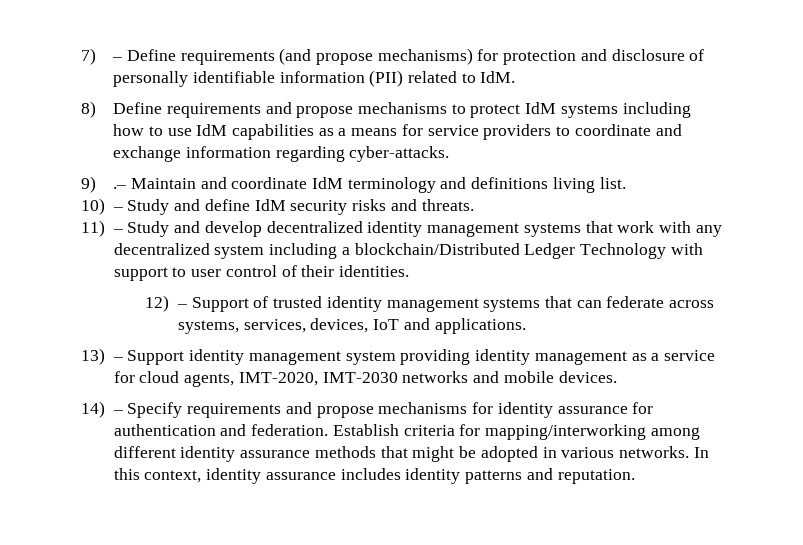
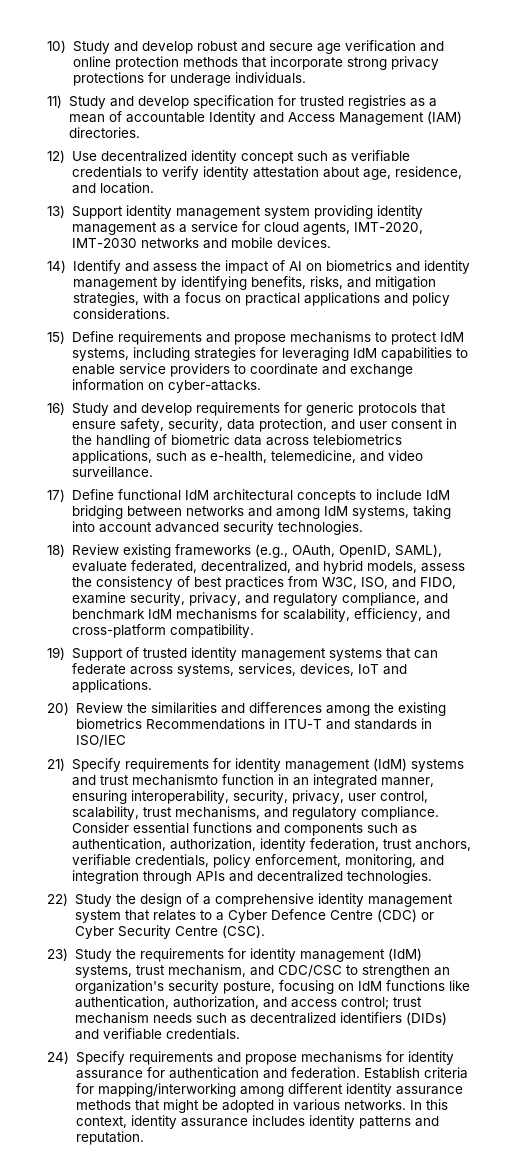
[81,48,705,65] [113,70,516,87] [81,101,691,118] [113,124,682,140] [113,146,450,162] [81,176,626,193] [81,198,474,215] [81,220,722,237] [113,243,703,259] [113,265,410,281] [145,295,715,312] [177,318,526,334] [81,348,123,365] 7) – Define requirements (and propose mechanisms) for protection and disclosure of personally identifiable information (PII) related to IdM. // 8) Define requirements and propose mechanisms to protect IdM systems including how to use IdM capabilities as a means for service providers to coordinate and exchange information regarding cyber-attacks. // 9) .– Maintain and coordinate IdM terminology and definitions living list. // 10) – Study and define IdM security risks and threats. // 11) – Study and develop decentralized identity management systems that work with any decentralized system including a blockchain/Distributed Ledger Technology with support to user control of their identities. // 12) – Support of trusted identity management systems that can federate across systems, services, devices, IoT and applications. // 13) – -> [47,40,444,54] [72,56,439,70] [72,72,306,86] [47,95,437,109] [68,111,462,125] [68,127,140,138] [47,150,410,164] [71,166,462,180] [71,182,154,194] [47,205,65,218] 10) Study and develop robust and secure age verification and online protection methods that incorporate strong privacy protections for underage individuals. // 11) Study and develop specification for trusted registries as a mean of accountable Identity and Access Management (IAM) directories. // 12) Use decentralized identity concept such as verifiable credentials to verify identity attestation about age, residence, and location. // 13)
[112,410,123,414] – -> [72,260,470,274] [72,276,436,290] [72,292,450,306] [72,308,170,320] [47,331,464,345] [71,347,468,361] [71,363,413,377] [71,379,261,393] [47,402,446,416] [71,418,457,432] [71,434,402,448] [71,450,423,464] [71,466,153,478] [47,489,450,503] [71,505,451,519] [71,521,363,535] [47,544,442,558] [71,560,465,574] [71,576,456,590] [71,592,448,606] [71,608,450,622] [71,624,254,638] [47,647,438,661] [71,663,407,677] [71,679,152,693] [47,702,446,716] [75,718,432,730] [75,735,126,747] [47,758,464,772] [71,774,434,788] [71,790,428,804] [71,806,439,820] [71,822,417,836] [71,838,471,852] [71,854,444,868] [71,870,432,884] [47,893,453,907] [74,909,434,923] [74,925,265,939] [47,948,422,962] [74,964,450,978] [74,980,470,994] [74,996,422,1010] [74,1012,447,1025] [74,1028,240,1040] [47,1051,69,1064] Identify and assess the impact of AI on biometrics and identity management by identifying benefits, risks, and mitigation strategies, with a focus on practical applications and policy considerations. // 15) Define requirements and propose mechanisms to protect IdM systems, including strategies for leveraging IdM capabilities to enable service providers to coordinate and exchange information on cyber-attacks. // 16) Study and develop requirements for generic protocols that ensure safety, security, data protection, and user consent in the handling of biometric data across telebiometrics applications, such as e-health, telemedicine, and video surveillance. // 17) Define functional IdM architectural concepts to include IdM bridging between networks and among IdM systems, taking into account advanced security technologies. // 18) Review existing frameworks (e.g., OAuth, OpenID, SAML), evaluate federated, decentralized, and hybrid models, assess the consistency of best practices from W3C, ISO, and FIDO, examine security, privacy, and regulatory compliance, and benchmark IdM mechanisms for scalability, efficiency, and cross-platform compatibility. // 19) Support of trusted identity management systems that can federate across systems, services, devices, IoT and applications. // 20) Review the similarities and differences among the existing biometrics Recommendations in ITU-T and standards in ISO/IEC // 21) Specify requirements for identity management (IdM) systems and trust mechanismto function in an integrated manner, ensuring interoperability, security, privacy, user control, scalability, trust mechanisms, and regulatory compliance. Consider essential functions and components such as authentication, authorization, identity federation, trust anchors, verifiable credentials, policy enforcement, monitoring, and integration through APIs and decentralized technologies. // 22) Study the design of a comprehensive identity management system that relates to a Cyber Defence Centre (CDC) or Cyber Security Centre (CSC). // 23) Study the requirements for identity management (IdM) systems, trust mechanism, and CDC/CSC to strengthen an organization's security posture, focusing on IdM functions like authentication, authorization, and access control; trust mechanism needs such as decentralized identifiers (DIDs) and verifiable credentials. // 24)

